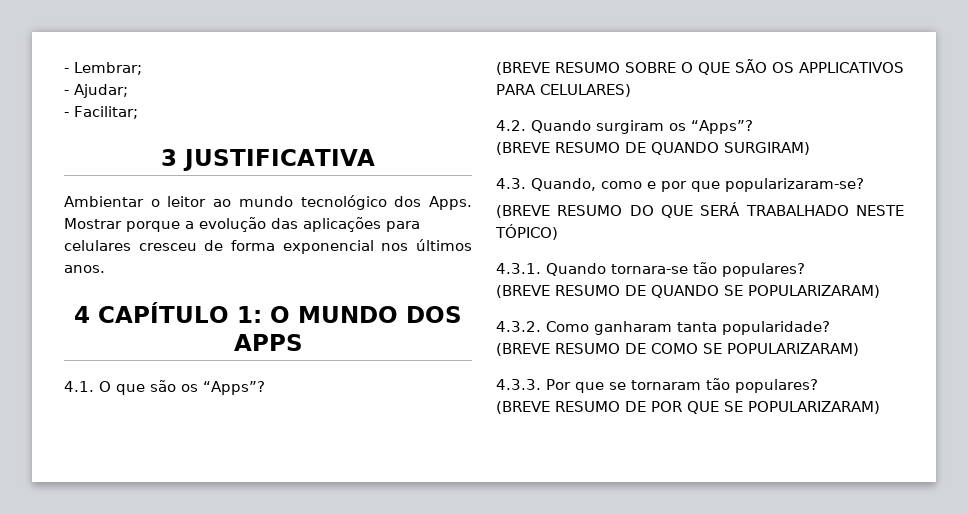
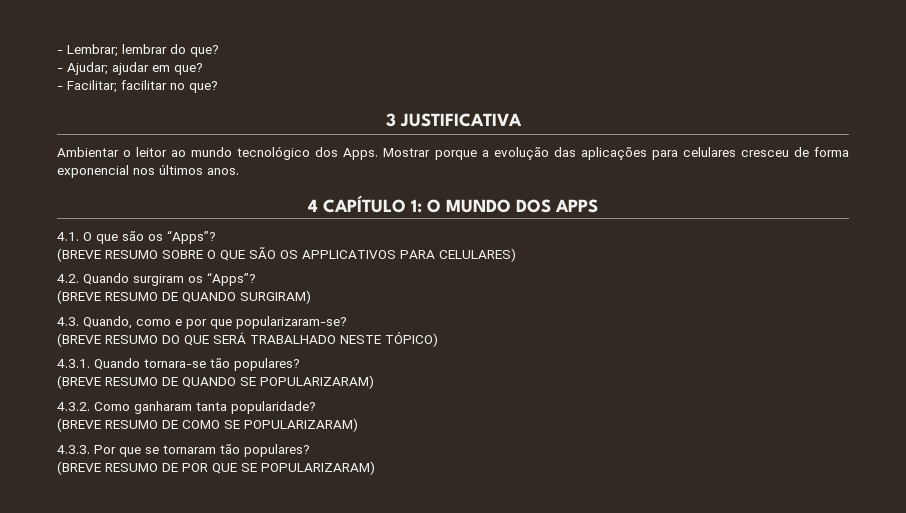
(142, 68) none -> [122,44,219,57] lembrar do que?
(128, 91) none -> [112,62,203,75] ajudar em que?
(138, 112) none -> [121,80,218,93] facilitar no que?

